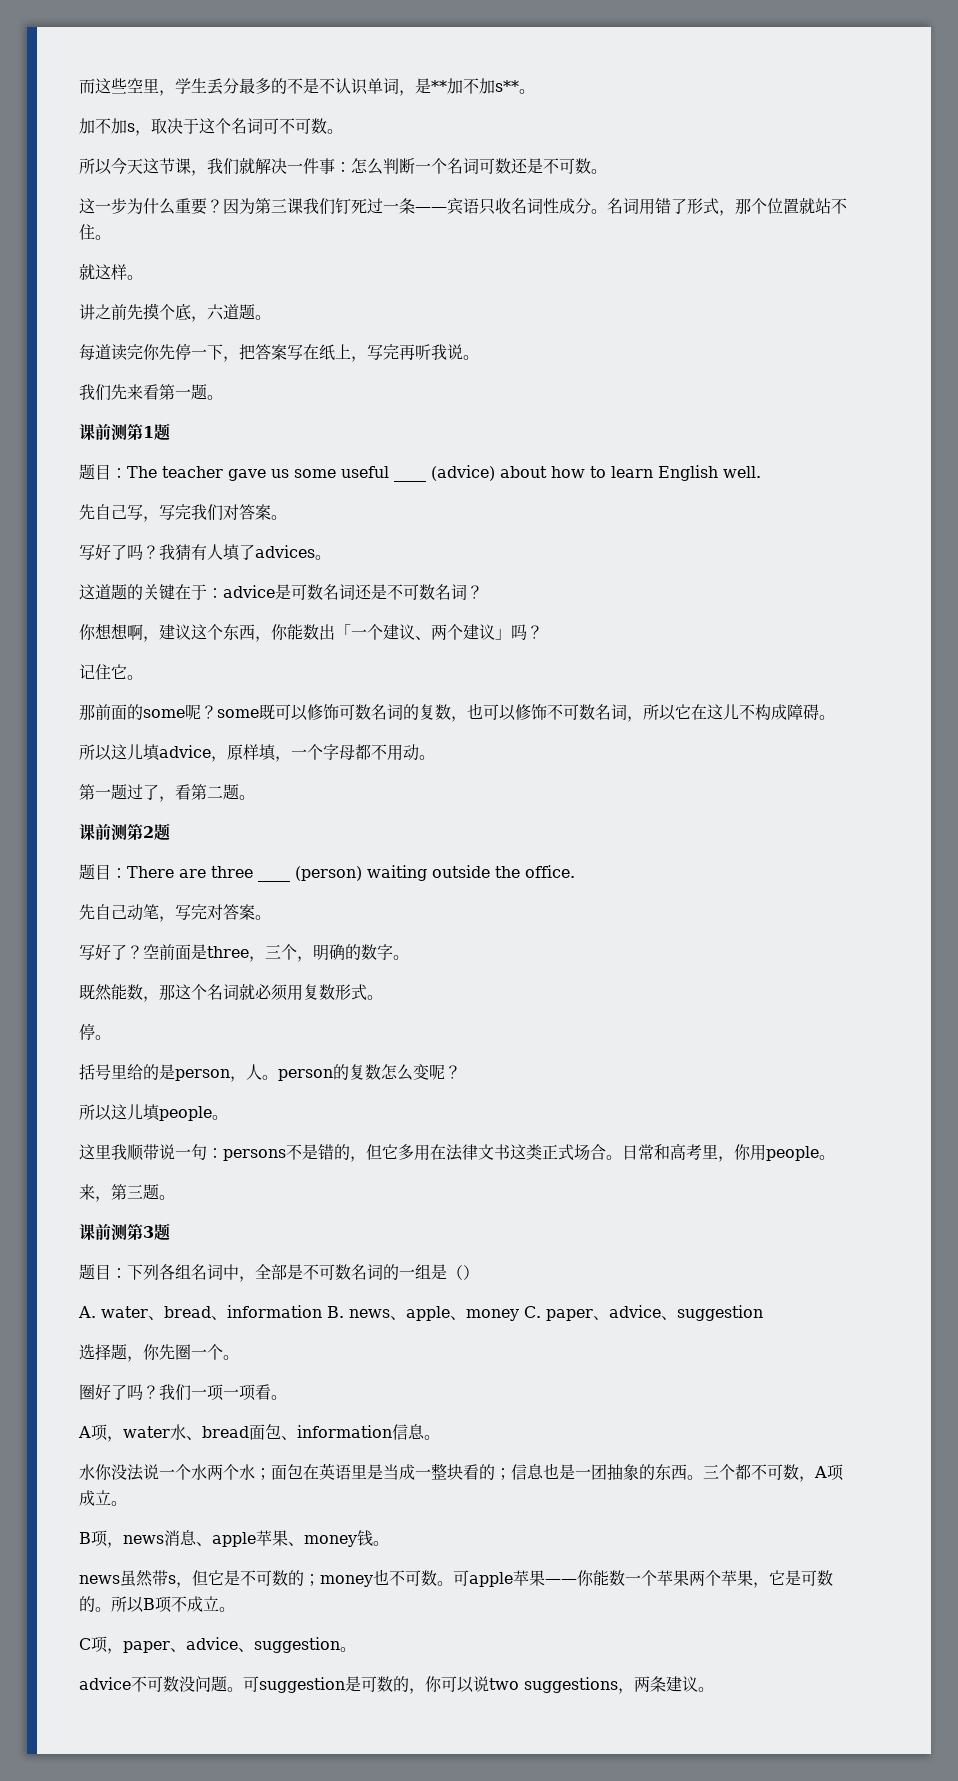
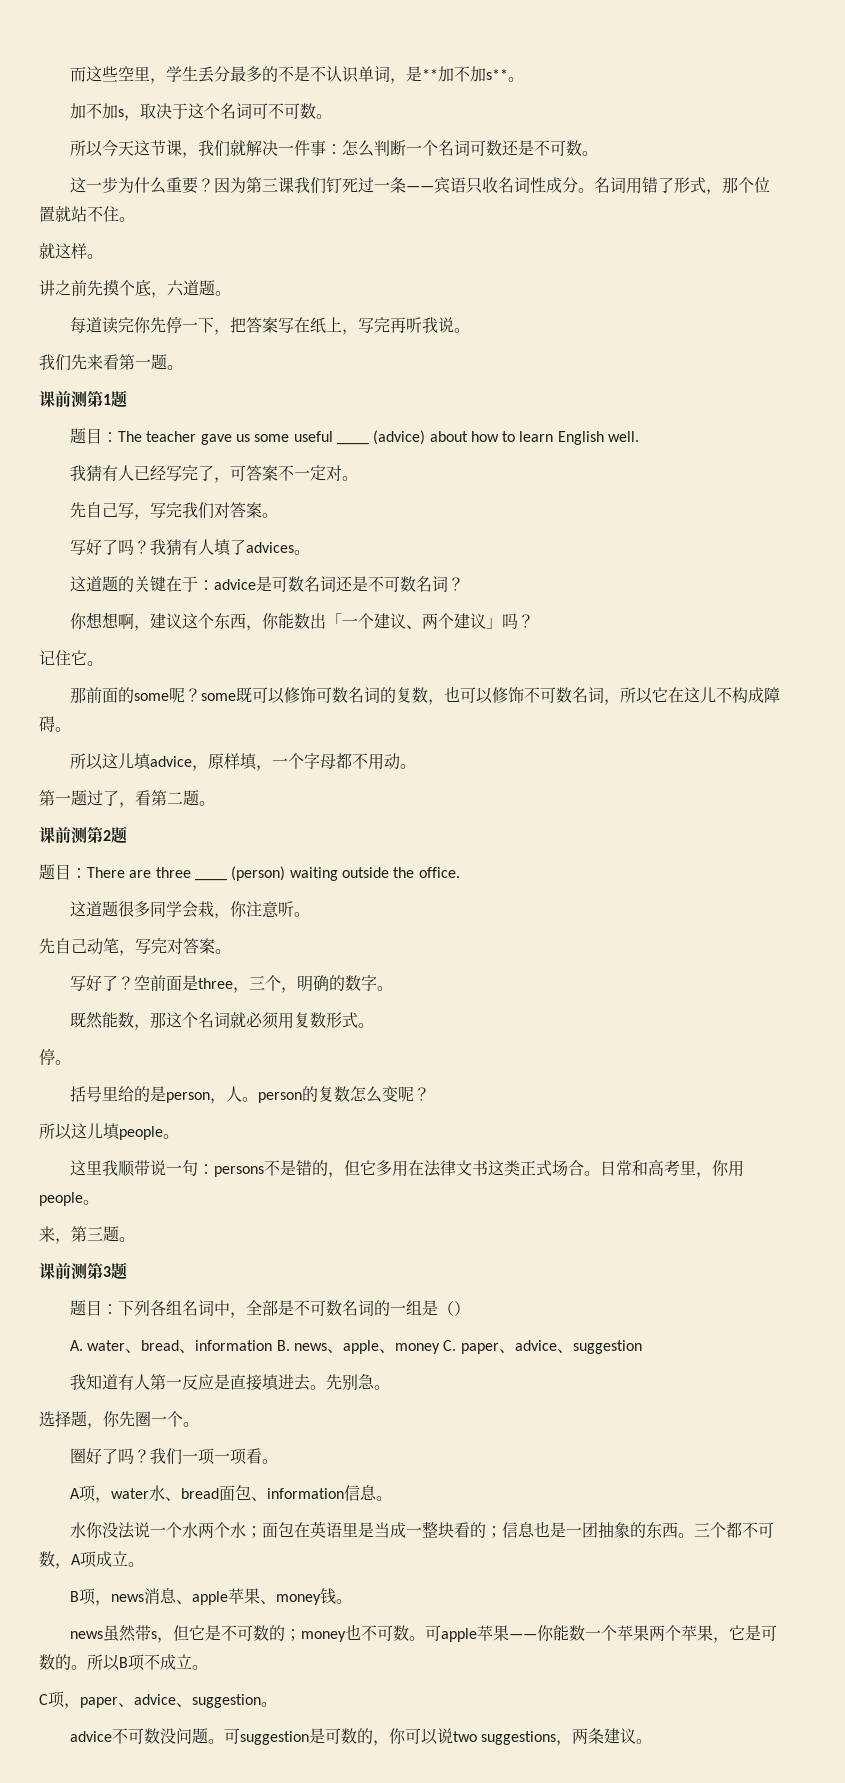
(761, 472) none -> [69,465,358,483] // 我猜有人已经写完了，可答案不一定对。
(575, 871) none -> [69,901,310,919] // 这道题很多同学会栽，你注意听。
(763, 1313) none -> [69,1374,390,1391] // 我知道有人第一反应是直接填进去。先别急。

